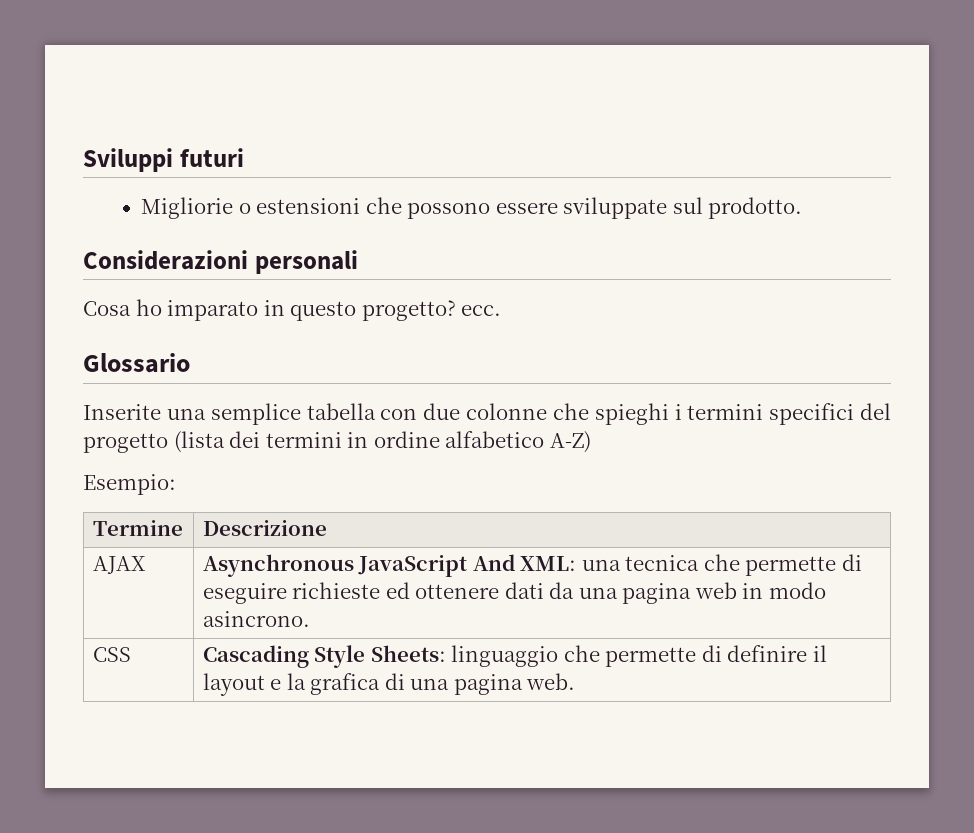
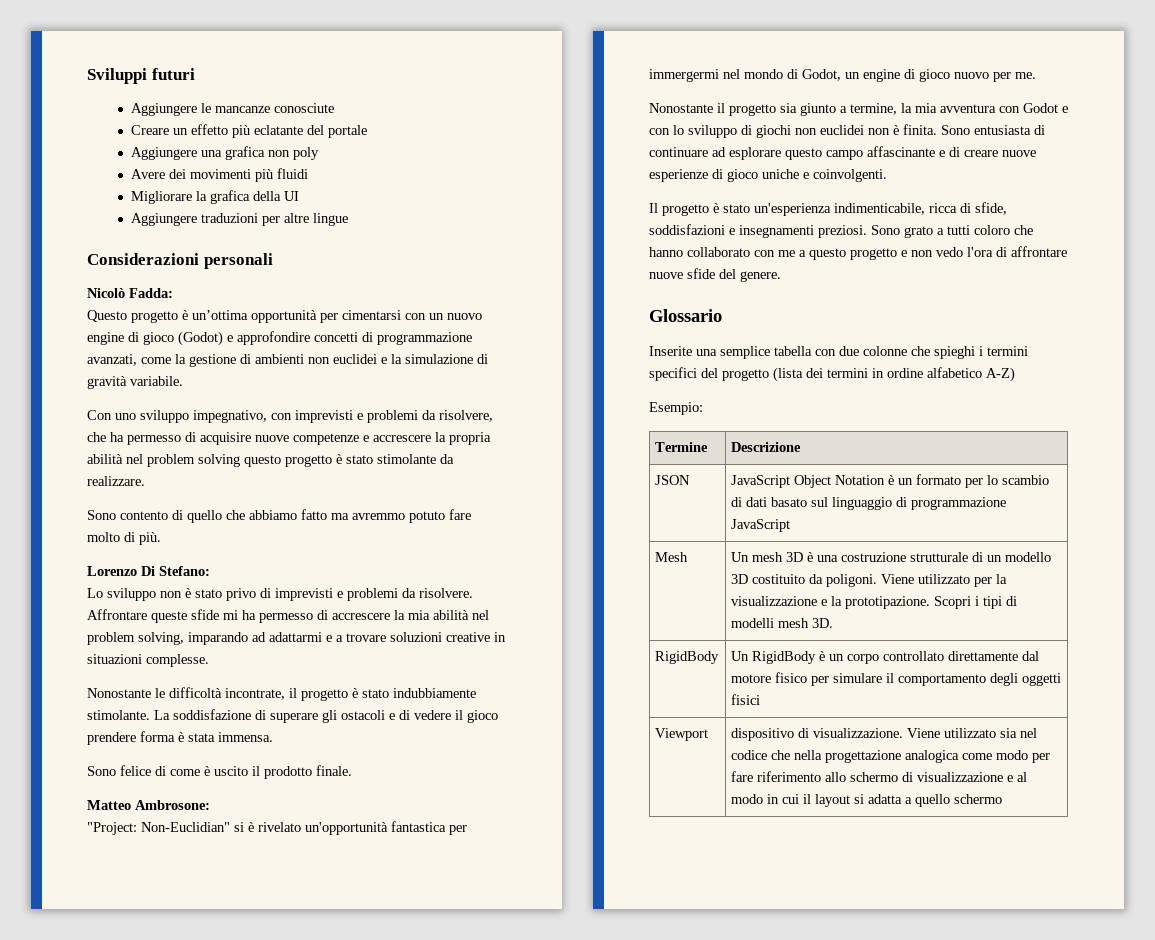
[141,197,803,219] [83,250,358,274] [83,299,502,321] Migliorie o estensioni che possono essere sviluppate sul prodotto. // Considerazioni personali // Cosa ho imparato in questo progetto? ecc. -> [130,103,334,116] [130,124,367,138] [130,146,319,160] [130,168,308,182] [130,190,299,204] [130,213,348,226] [87,253,273,269] [87,288,173,298] [87,310,482,323] [87,331,472,346] [87,354,488,367] [87,376,183,389] [87,410,493,423] [87,432,491,445] [87,454,454,467] [87,476,145,486] [87,509,471,523] [87,532,161,545] [87,566,210,576] [87,588,473,601] [87,609,489,623] [87,632,506,645] [87,654,209,667] [87,687,476,701] [87,709,498,723] [87,731,273,745] [87,765,352,779] [87,800,210,810] [87,821,467,835] [649,69,1036,82] [649,103,1068,116] [649,124,1045,138] [649,146,1036,160] [649,169,887,182] [649,202,1007,216] [649,224,1033,238] [649,246,1067,260] [649,268,781,282] Aggiungere le mancanze conosciute // Creare un effetto più eclatante del portale // Aggiungere una grafica non poly // Avere dei movimenti più fluidi // Migliorare la grafica della UI // Aggiungere traduzioni per altre lingue // Considerazioni personali // Nicolò Fadda: // Questo progetto è un’ottima opportunità per cimentarsi con un nuovo engine di gioco (Godot) e approfondire concetti di programmazione avanzati, come la gestione di ambienti non euclidei e la simulazione di gravità variabile. // Con uno sviluppo impegnativo, con imprevisti e problemi da risolvere, che ha permesso di acquisire nuove competenze e accrescere la propria abilità nel problem solving questo progetto è stato stimolante da realizzare. // Sono contento di quello che abbiamo fatto ma avremmo potuto fare molto di più. // Lorenzo Di Stefano: // Lo sviluppo non è stato privo di imprevisti e problemi da risolvere. Affrontare queste sfide mi ha permesso di accrescere la mia abilità nel problem solving, imparando ad adattarmi e a trovare soluzioni creative in situazioni complesse. // Nonostante le difficoltà incontrate, il progetto è stato indubbiamente stimolante. La soddisfazione di superare gli ostacoli e di vedere il gioco prendere forma è stata immensa. // Sono felice di come è uscito il prodotto finale. // Matteo Ambrosone: // "Project: Non-Euclidian" si è rivelato un'opportunità fantastica per immergermi nel mondo di Godot, un engine di gioco nuovo per me. // Nonostante il progetto sia giunto a termine, la mia avventura con Godot e con lo sviluppo di giochi non euclidei non è finita. Sono entusiasta di continuare ad esplorare questo campo affascinante e di creare nuove esperienze di gioco uniche e coinvolgenti. // Il progetto è stato un'esperienza indimenticabile, ricca di sfide, soddisfazioni e insegnamenti preziosi. Sono grato a tutti coloro che hanno collaborato con me a questo progetto e non vedo l'ora di affrontare nuove sfide del genere.
[92,556,146,574] [202,554,862,577] [202,582,826,604] [202,611,310,627] [92,647,131,662] [202,645,827,668] [202,673,576,696] AJAX | Asynchronous JavaScript And XML: una tecnica che permette di eseguire richieste ed ottenere dati da una pagina web in modo asincrono. // CSS | Cascading Style Sheets: linguaggio che permette di definire il layout e la grafica di una pagina web. -> [655,475,691,485] [731,474,1050,488] [731,497,1007,510] [731,519,791,532] [655,552,689,562] [731,552,1052,562] [731,574,1008,587] [731,596,1018,609] [731,618,834,628] [655,651,720,664] [731,651,1040,664] [731,672,1062,686] [731,694,761,705] [655,728,709,741] [731,728,1038,741] [731,750,1051,763] [731,771,1028,782] [731,794,1003,807] JSON | JavaScript Object Notation è un formato per lo scambio di dati basato sul linguaggio di programmazione JavaScript // Mesh | Un mesh 3D è una costruzione strutturale di un modello 3D costituito da poligoni. Viene utilizzato per la visualizzazione e la prototipazione. Scopri i tipi di modelli mesh 3D. // RigidBody | Un RigidBody è un corpo controllato direttamente dal motore fisico per simulare il comportamento degli oggetti fisici // Viewport | dispositivo di visualizzazione. Viene utilizzato sia nel codice che nella progettazione analogica come modo per fare riferimento allo schermo di visualizzazione e al modo in cui il layout si adatta a quello schermo

